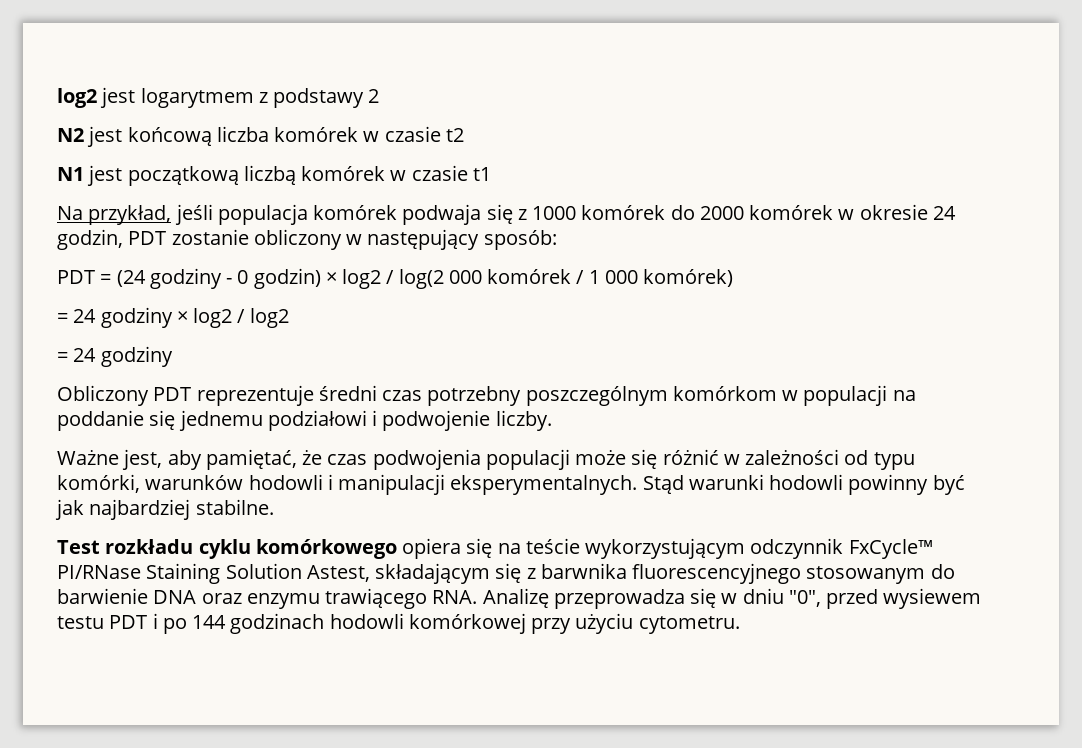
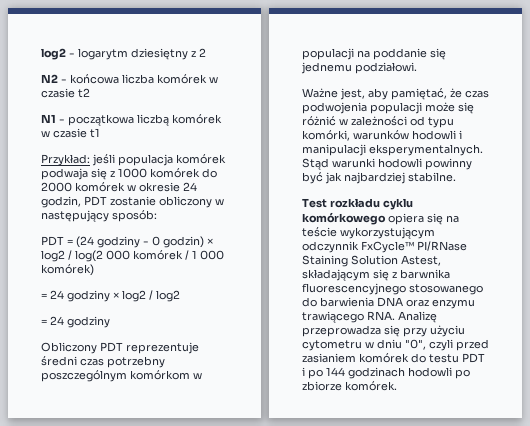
[57,87,365,108] log2 jest logarytmem z podstawy -> [41,48,196,60] log2 - logarytm dziesiętny z
[87,126,212,147] jest końcową -> [61,74,119,84] - końcowa
[87,165,239,186] jest początkową -> [59,114,134,126] - początkowa
[57,205,172,225] Na przykład, -> [41,154,90,166] Przykład:
[267,410,552,431] podziałowi i podwojenie liczby. -> [355,62,417,74] podziałowi.
[806,564,955,584] [57,588,148,604] stosowanym do barwienie -> [409,284,483,295] [302,297,374,307] stosowanego do barwienia
[721,588,982,609] w dniu "0", przed wysiewem -> [403,325,465,337] [302,339,489,351] [302,353,426,363] przy użyciu cytometru w dniu "0", czyli przed zasianiem komórek do
[408,613,740,634] komórkowej przy użyciu cytometru. -> [455,369,470,379] [302,381,397,391] po zbiorze komórek.

